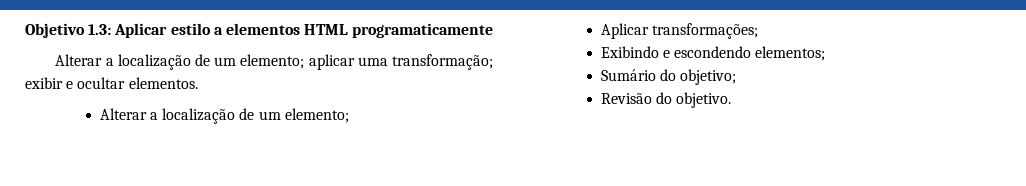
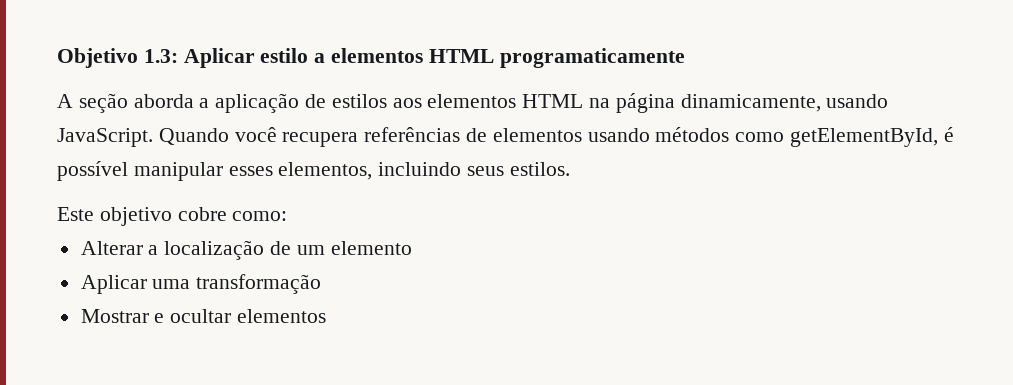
[55,54,493,70] [25,77,198,89] [99,108,349,124] [600,23,759,39] [600,46,826,61] [600,69,737,85] [600,92,732,108] Alterar a localização de um elemento; aplicar uma transformação; exibir e ocultar elementos. // Alterar a localização de um elemento; // Aplicar transformações; // Exibindo e escondendo elementos; // Sumário do objetivo; // Revisão do objetivo. -> [57,93,889,113] [57,127,954,147] [57,161,570,181] [57,207,288,226] [80,240,412,260] [80,274,322,294] [80,309,327,323] A seção aborda a aplicação de estilos aos elementos HTML na página dinamicamente, usando JavaScript. Quando você recupera referências de elementos usando métodos como getElementById, é possível manipular esses elementos, incluindo seus estilos. // Este objetivo cobre como: // Alterar a localização de um elemento // Aplicar uma transformação // Mostrar e ocultar elementos

